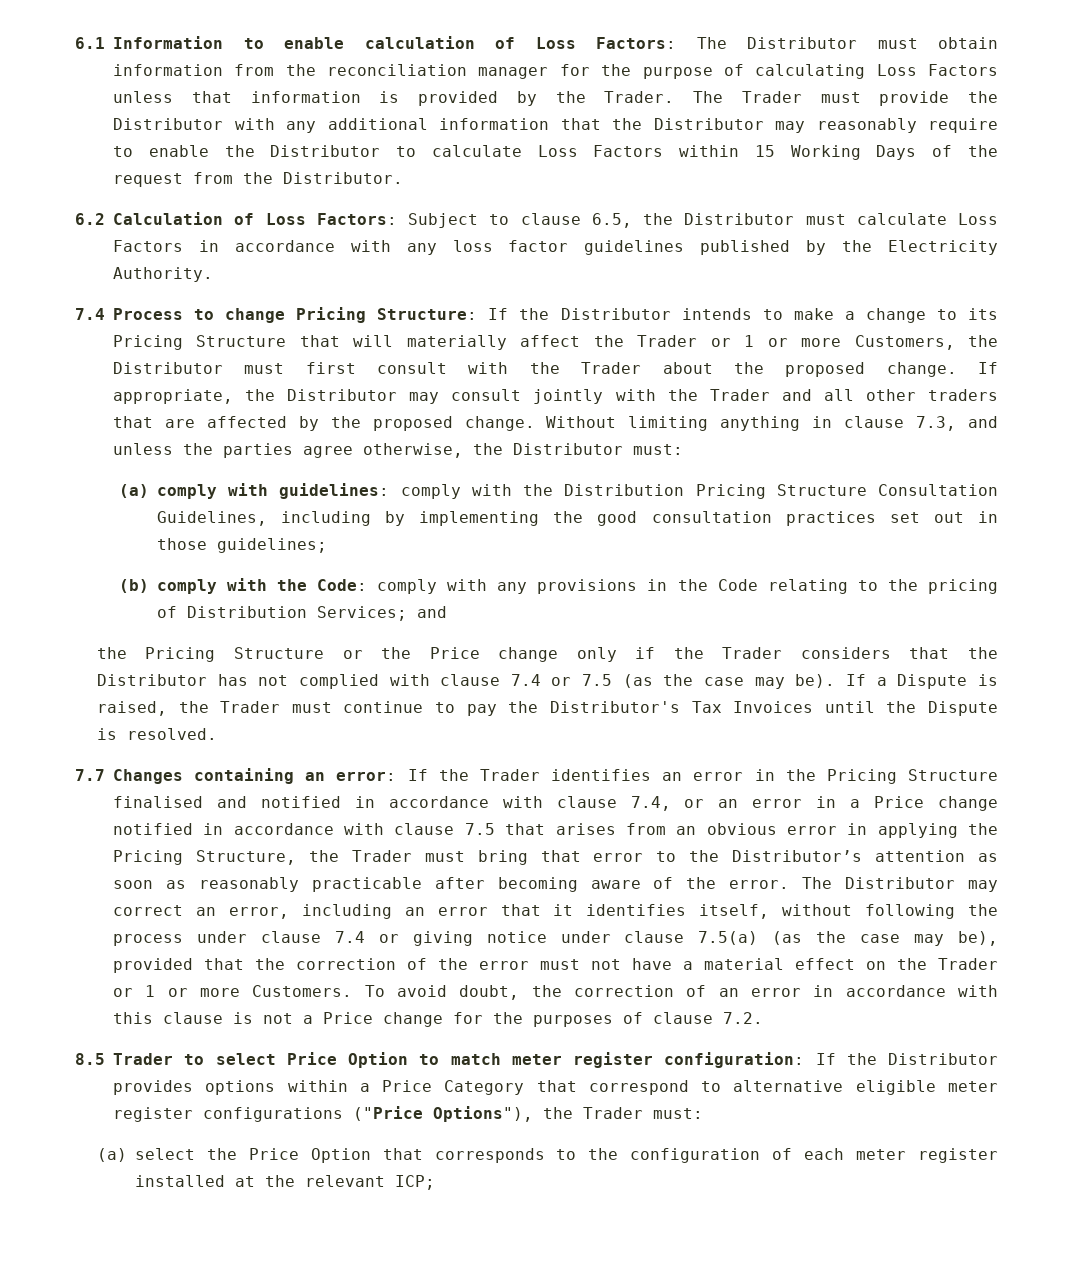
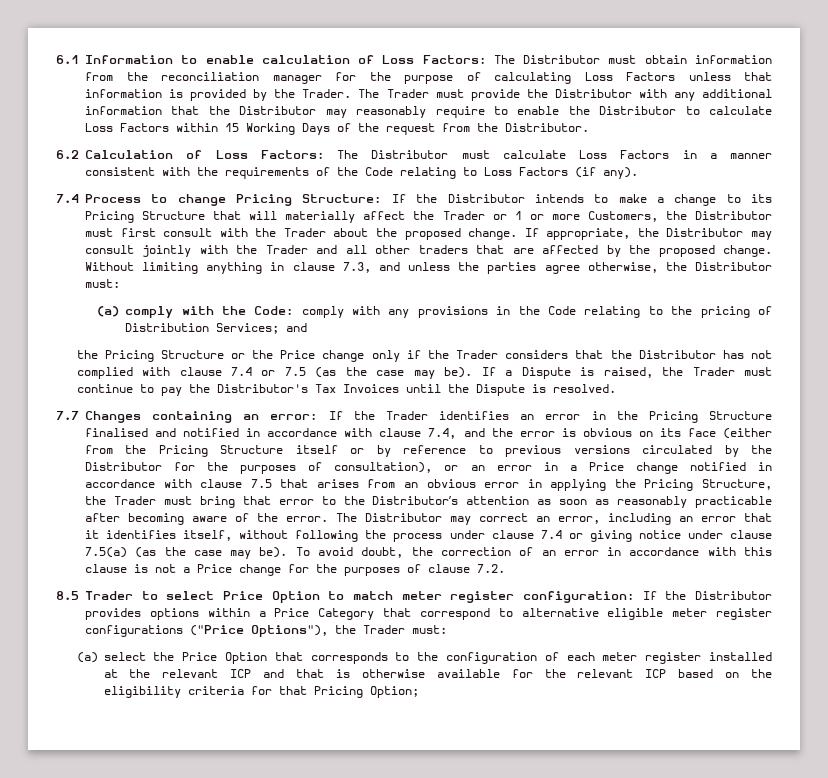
[408,213,673,228] Subject to clause 6.5, the -> [337,150,358,159] The
[234,240,998,255] [113,267,213,282] accordance with any loss factor guidelines published by the Electricity Authority. -> [709,153,772,159] [85,167,638,179] a manner consistent with the requirements of the Code relating to Loss Factors (if any).
[279,483,998,499] [156,511,998,526] [156,538,327,553] [118,578,267,594] guidelines: comply with the Distribution Pricing Structure Consultation Guidelines, including by implementing the good consultation practices set out in those guidelines; // (b) comply with -> (214, 310) none
(671, 803) none -> [463,428,772,439] [85,445,772,457] [85,462,433,474] and the error is obvious on its face (either from the Pricing Structure itself or by reference to previous versions circulated by the Distributor for the purposes of consultation),
[958,931,999,946] [113,958,998,973] [113,985,353,997] be), provided that the correction of the error must not have a material effect on the Trader or 1 or more Customers. -> [259,547,288,558] be).
[394,1175,435,1190] ICP; -> [230,669,773,678] [103,686,419,698] ICP and that is otherwise available for the relevant ICP based on the eligibility criteria for that Pricing Option;

